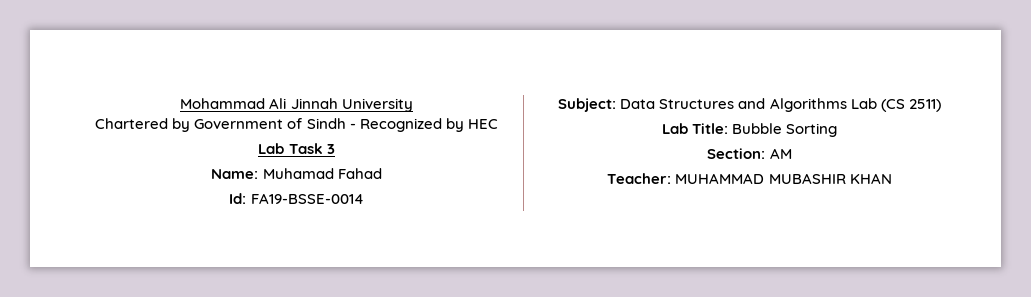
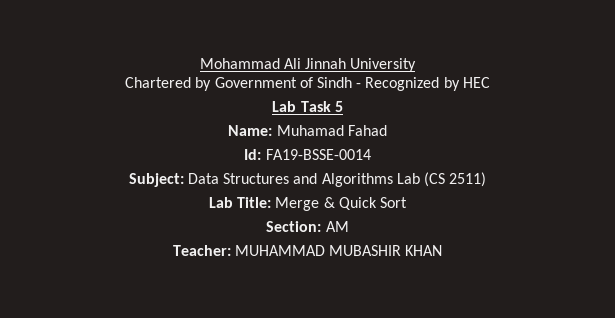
[326,144,335,154] 3 -> [334,101,343,112] 5
[732,123,838,137] Bubble Sorting -> [275,197,407,211] Merge & Quick Sort

